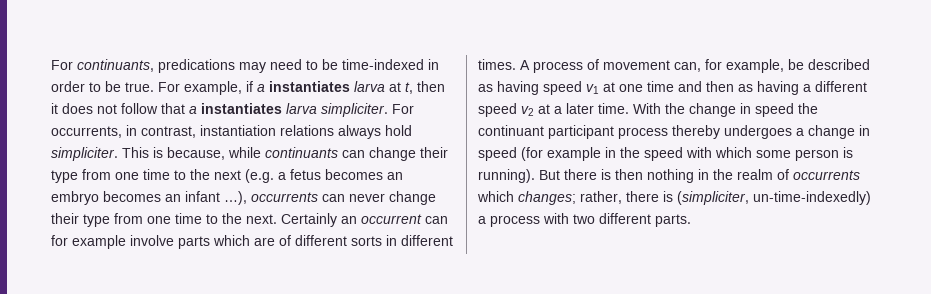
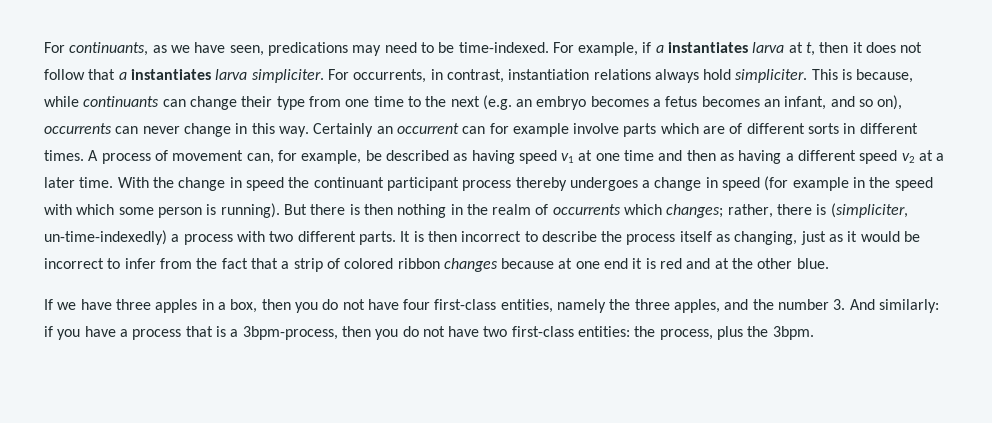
(154, 65) none -> [152,42,264,56] as we have seen,
[342,59,439,70] [51,81,154,92] time-indexed in order to be true. -> [458,42,549,53] time-indexed.
(274, 176) none -> [516,96,649,110] an embryo becomes
[51,191,436,205] [51,213,277,227] embryo becomes an infant …), occurrents can never change their type from one time to the next. -> [784,95,903,110] [44,123,309,137] infant, and so on), occurrents can never change in this way.
(691, 220) none -> [400,231,921,245] [44,258,829,272] [44,299,940,313] [44,326,814,340] It is then incorrect to describe the process itself as changing, just as it would be incorrect to infer from the fact that a strip of colored ribbon changes because at one end it is red and at the other blue. // If we have three apples in a box, then you do not have four first-class entities, namely the three apples, and the number 3. And similarly: if you have a process that is a 3bpm-process, then you do not have two first-class entities: the process, plus the 3bpm.

